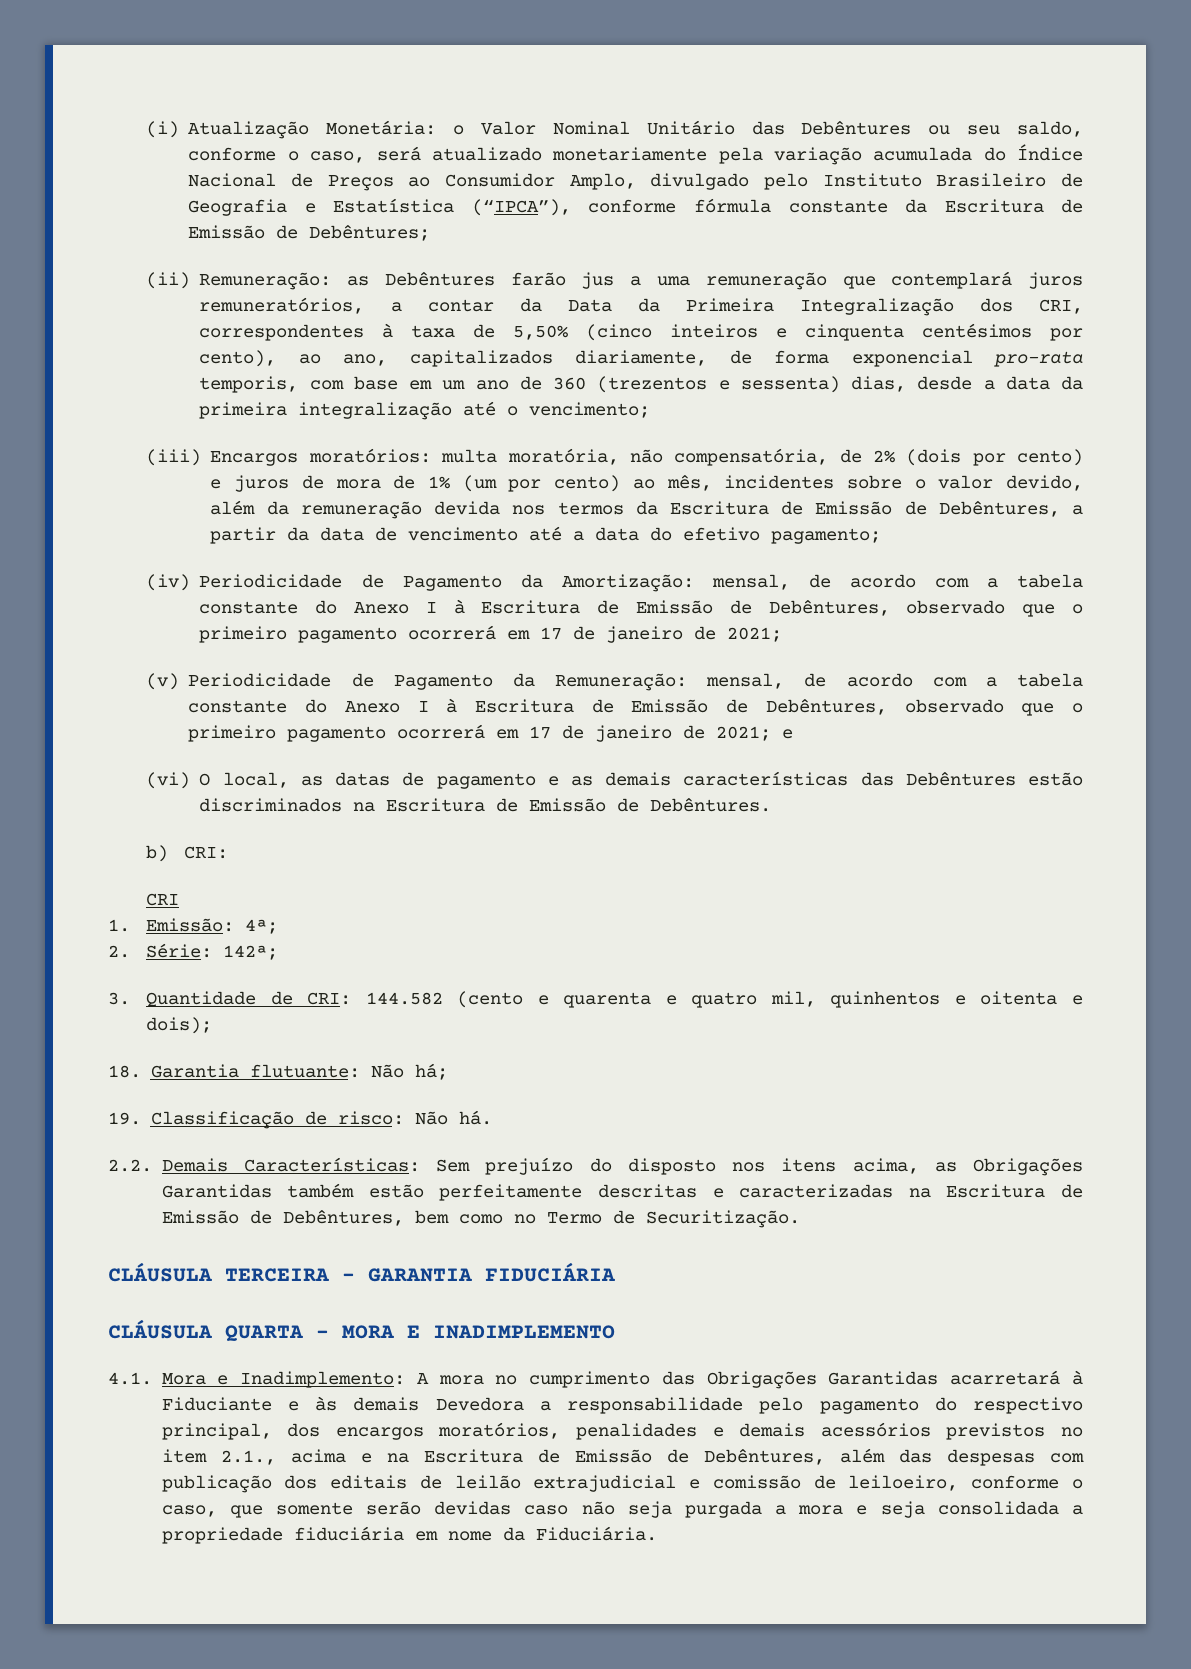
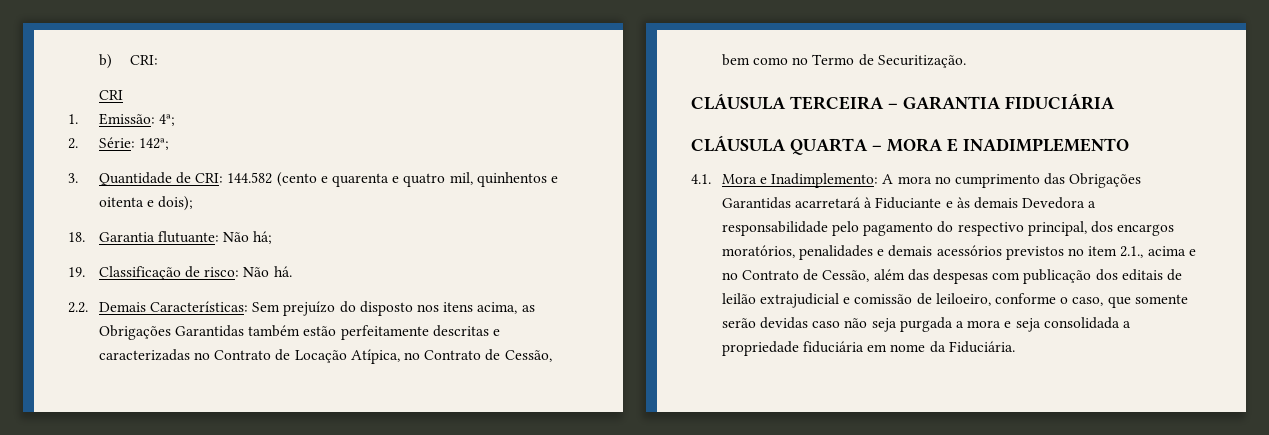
[145,120,1084,139] [188,144,1083,165] [188,173,1083,191] [188,198,1083,216] [188,225,431,241] [145,271,1083,290] [199,297,1083,316] [199,323,1083,341] [199,350,1083,367] [199,376,1083,393] [199,401,651,420] [145,448,1084,466] [210,475,1084,492] [210,500,1083,519] [210,526,882,544] [145,574,1083,592] [199,599,1083,617] [199,625,783,643] [145,673,1083,691] [188,698,1083,716] [188,724,794,742] [145,771,1083,789] [199,798,772,812] (i) Atualização Monetária: o Valor Nominal Unitário das Debêntures ou seu saldo, conforme o caso, será atualizado monetariamente pela variação acumulada do Índice Nacional de Preços ao Consumidor Amplo, divulgado pelo Instituto Brasileiro de Geografia e Estatística (“IPCA”), conforme fórmula constante da Escritura de Emissão de Debêntures; // (ii) Remuneração: as Debêntures farão jus a uma remuneração que contemplará juros remuneratórios, a contar da Data da Primeira Integralização dos CRI, correspondentes à taxa de 5,50% (cinco inteiros e cinquenta centésimos por cento), ao ano, capitalizados diariamente, de forma exponencial pro-rata temporis, com base em um ano de 360 (trezentos e sessenta) dias, desde a data da primeira integralização até o vencimento; // (iii) Encargos moratórios: multa moratória, não compensatória, de 2% (dois por cento) e juros de mora de 1% (um por cento) ao mês, incidentes sobre o valor devido, além da remuneração devida nos termos da Escritura de Emissão de Debêntures, a partir da data de vencimento até a data do efetivo pagamento; // (iv) Periodicidade de Pagamento da Amortização: mensal, de acordo com a tabela constante do Anexo I à Escritura de Emissão de Debêntures, observado que o primeiro pagamento ocorrerá em 17 de janeiro de 2021; // (v) Periodicidade de Pagamento da Remuneração: mensal, de acordo com a tabela constante do Anexo I à Escritura de Emissão de Debêntures, observado que o primeiro pagamento ocorrerá em 17 de janeiro de 2021; e // (vi) O local, as datas de pagamento e as demais características das Debêntures estão discriminados na Escritura de Emissão de Debêntures. // -> (98, 61) none
[908,1184,1083,1198] [161,1210,404,1226] na Escritura de Emissão de Debêntures, -> [194,349,552,364] no Contrato de Locação Atípica, no Contrato de Cessão,
[386,1449,825,1465] na Escritura de Emissão de Debêntures, -> [721,269,870,282] no Contrato de Cessão,

